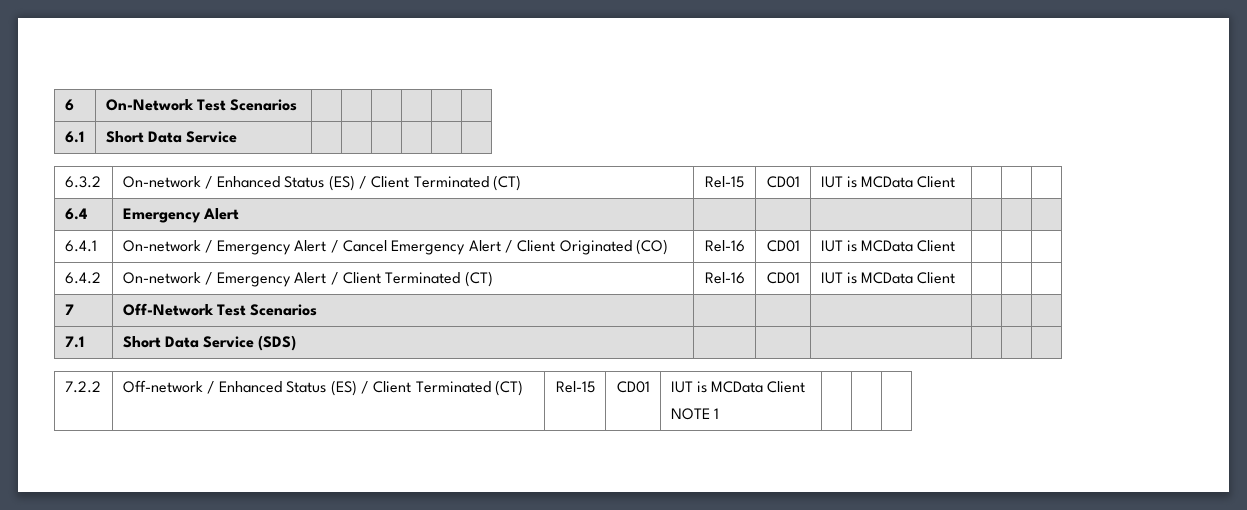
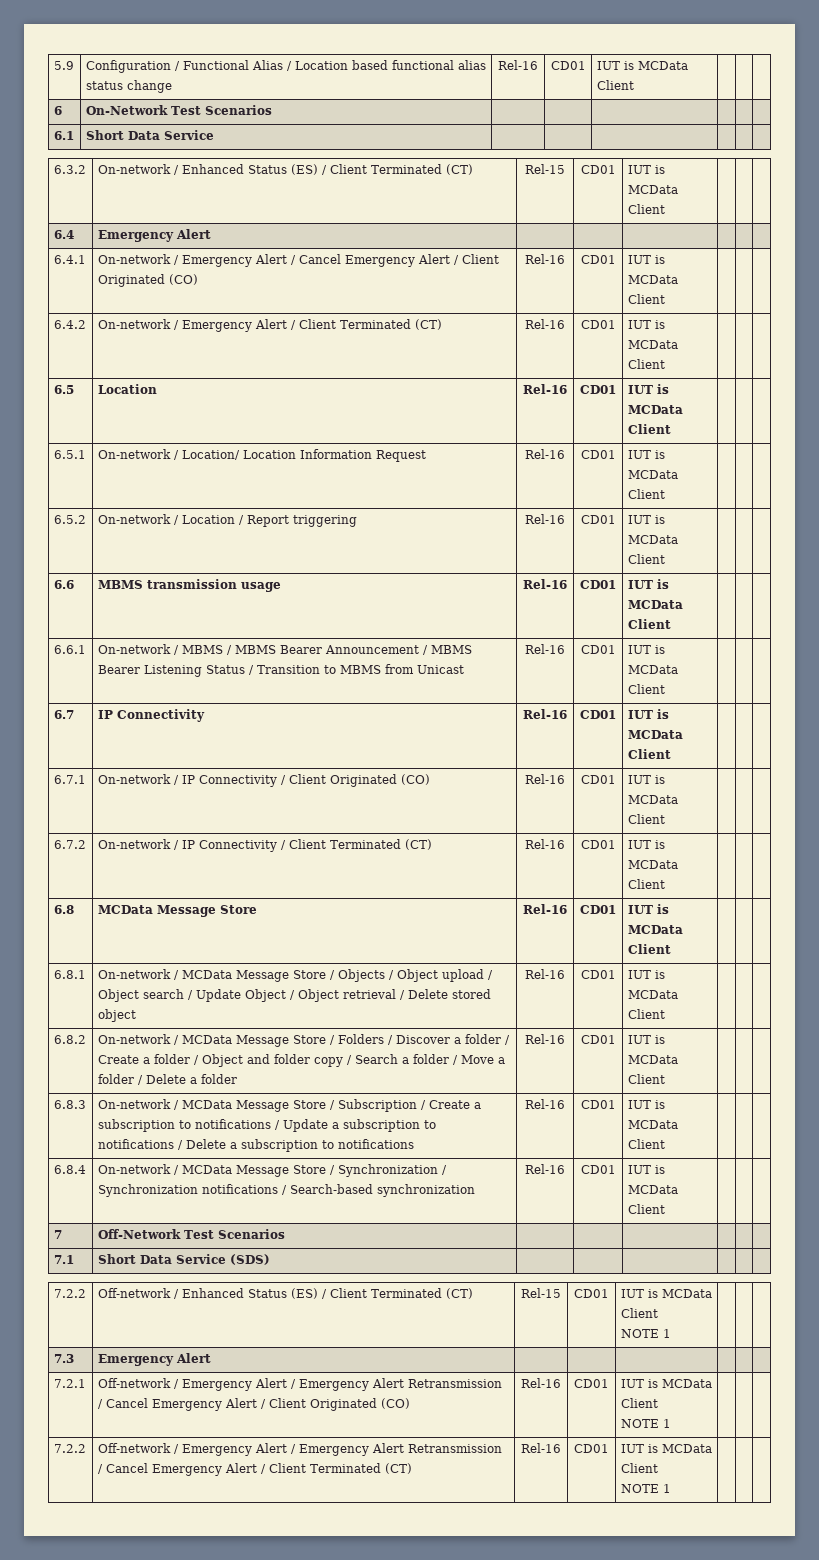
(64, 105) none -> [53,61,74,70] [85,60,486,73] [85,80,172,93] [498,60,538,70] [550,61,586,70] [596,61,688,70] [596,80,634,90] 5.9 | Configuration / Functional Alias / Location based functional alias status change | Rel-16 | CD01 | IUT is MCData Client | | | //
(956, 278) none -> [53,385,74,394] [97,384,157,394] [523,384,567,394] [580,385,616,394] [627,384,669,394] [627,405,683,414] [627,424,671,434] [53,450,86,459] [97,449,426,462] [525,449,565,459] [580,450,616,459] [627,450,665,459] [627,470,678,479] [627,489,665,499] [53,515,86,524] [97,514,357,527] [525,514,565,524] [580,515,616,524] [627,515,665,524] [627,535,678,544] [627,554,665,564] [53,580,74,589] [97,579,281,592] [523,579,567,589] [580,580,616,589] [627,579,669,589] [627,600,683,609] [627,619,671,629] [53,645,86,654] [97,644,472,655] [97,664,464,677] [525,644,565,654] [580,645,616,654] [627,645,665,654] [627,665,678,674] [627,684,665,694] [53,710,74,719] [97,709,205,722] [523,709,567,719] [580,710,616,719] [627,709,669,719] [627,730,683,739] [627,749,671,759] [53,775,86,784] [97,774,430,787] [525,774,565,784] [580,775,616,784] [627,775,665,784] [627,795,678,804] [627,814,665,824] [53,840,86,849] [97,839,432,852] [525,839,565,849] [580,840,616,849] [627,840,665,849] [627,860,678,869] [627,879,665,889] [53,905,74,914] [97,905,257,917] [523,904,567,914] [580,905,616,914] [627,904,669,914] [627,925,683,934] [627,944,671,954] [53,970,86,979] [97,969,493,982] [97,989,491,1002] [97,1009,136,1022] [525,969,565,979] [580,970,616,979] [627,970,665,979] [627,990,678,999] [627,1009,665,1019] [53,1035,86,1044] [97,1034,510,1047] [97,1054,505,1067] [97,1074,237,1085] [525,1034,565,1044] [580,1035,616,1044] [627,1035,665,1044] [627,1055,678,1064] [627,1074,665,1084] [53,1100,86,1109] [97,1099,481,1112] [97,1119,436,1132] [97,1139,414,1152] [525,1099,565,1109] [580,1100,616,1109] [627,1100,665,1109] [627,1120,678,1129] [627,1139,665,1149] [53,1165,86,1174] [97,1164,447,1177] [97,1184,475,1197] [525,1164,565,1174] [580,1165,616,1174] [627,1165,665,1174] [627,1185,678,1194] [627,1204,665,1214] // 6.5 | Location | Rel-16 | CD01 | IUT is MCData Client | | | // 6.5.1 | On-network / Location/ Location Information Request | Rel-16 | CD01 | IUT is MCData Client | | | // 6.5.2 | On-network / Location / Report triggering | Rel-16 | CD01 | IUT is MCData Client | | | // 6.6 | MBMS transmission usage | Rel-16 | CD01 | IUT is MCData Client | | | // 6.6.1 | On-network / MBMS / MBMS Bearer Announcement / MBMS Bearer Listening Status / Transition to MBMS from Unicast | Rel-16 | CD01 | IUT is MCData Client | | | // 6.7 | IP Connectivity | Rel-16 | CD01 | IUT is MCData Client | | | // 6.7.1 | On-network / IP Connectivity / Client Originated (CO) | Rel-16 | CD01 | IUT is MCData Client | | | // 6.7.2 | On-network / IP Connectivity / Client Terminated (CT) | Rel-16 | CD01 | IUT is MCData Client | | | // 6.8 | MCData Message Store | Rel-16 | CD01 | IUT is MCData Client | | | // 6.8.1 | On-network / MCData Message Store / Objects / Object upload / Object search / Update Object / Object retrieval / Delete stored object | Rel-16 | CD01 | IUT is MCData Client | | | // 6.8.2 | On-network / MCData Message Store / Folders / Discover a folder / Create a folder / Object and folder copy / Search a folder / Move a folder / Delete a folder | Rel-16 | CD01 | IUT is MCData Client | | | // 6.8.3 | On-network / MCData Message Store / Subscription / Create a subscription to notifications / Update a subscription to notifications / Delete a subscription to notifications | Rel-16 | CD01 | IUT is MCData Client | | | // 6.8.4 | On-network / MCData Message Store / Synchronization / Synchronization notifications / Search-based synchronization | Rel-16 | CD01 | IUT is MCData Client | | |
(719, 413) none -> [53,1354,74,1363] [97,1353,211,1366] [53,1379,86,1388] [97,1378,502,1391] [97,1398,410,1411] [521,1378,561,1388] [574,1379,609,1388] [620,1379,712,1388] [620,1398,658,1408] [620,1419,671,1428] [53,1444,86,1453] [97,1443,502,1456] [97,1463,412,1476] [521,1443,561,1453] [574,1444,609,1453] [620,1444,712,1453] [620,1463,658,1473] [620,1484,671,1493] // 7.3 | Emergency Alert | | | | | | // 7.2.1 | Off-network / Emergency Alert / Emergency Alert Retransmission / Cancel Emergency Alert / Client Originated (CO) | Rel-16 | CD01 | IUT is MCData Client // NOTE 1 | | | // 7.2.2 | Off-network / Emergency Alert / Emergency Alert Retransmission / Cancel Emergency Alert / Client Terminated (CT) | Rel-16 | CD01 | IUT is MCData Client // NOTE 1 | | |

